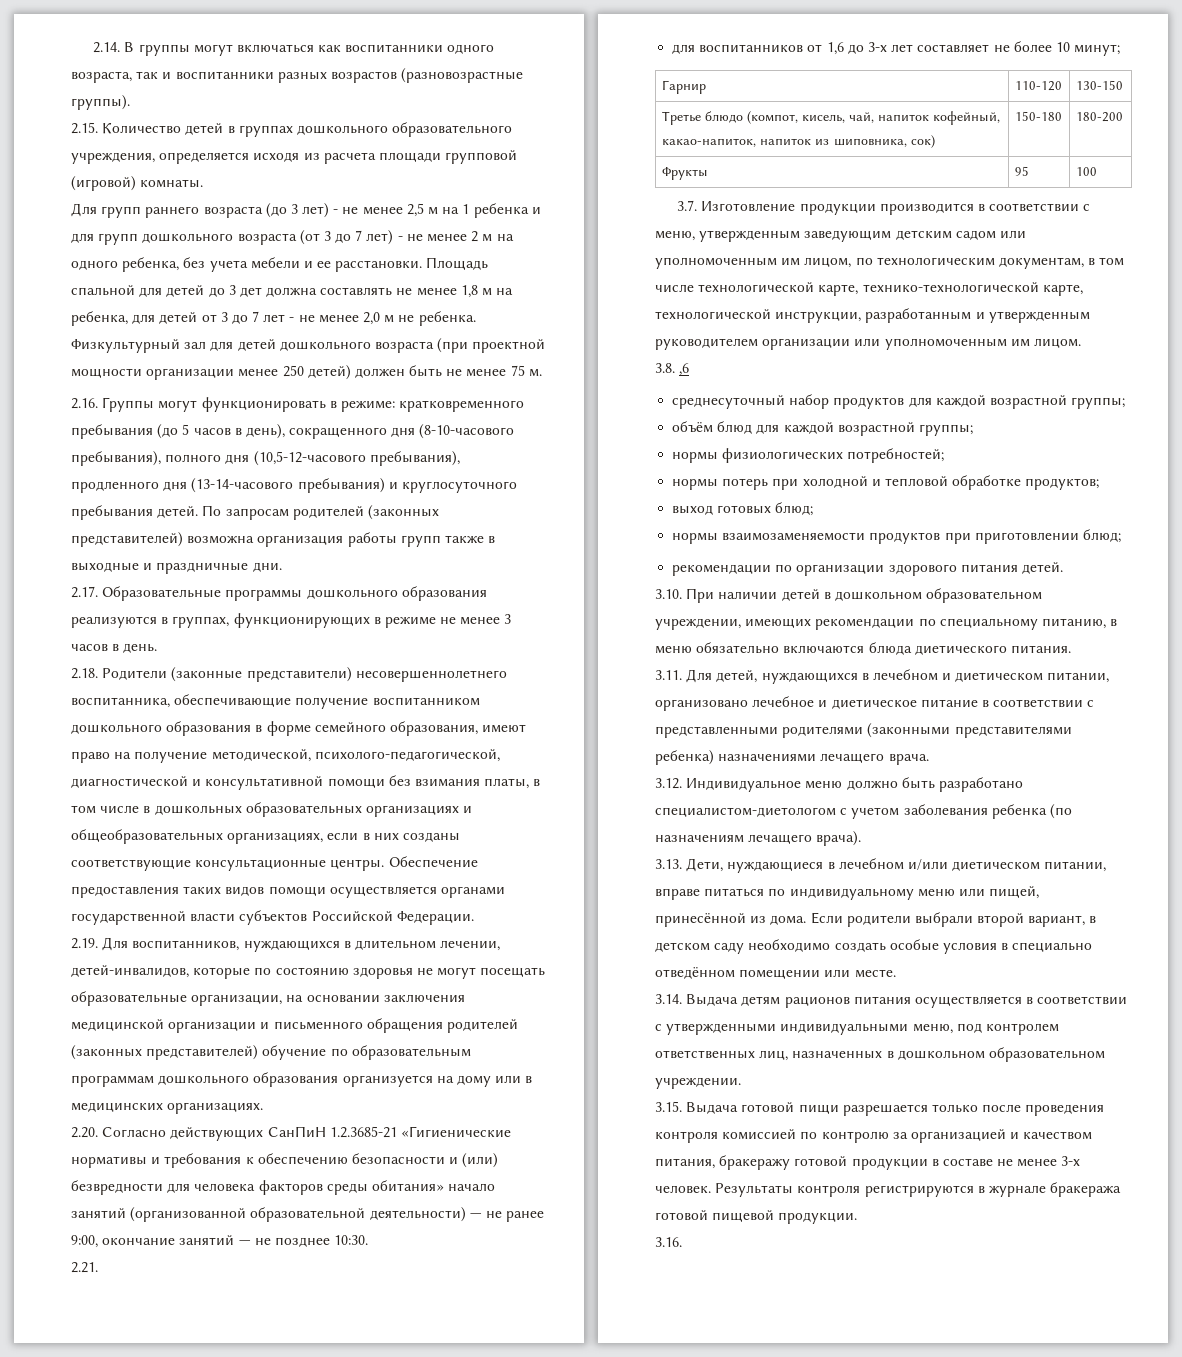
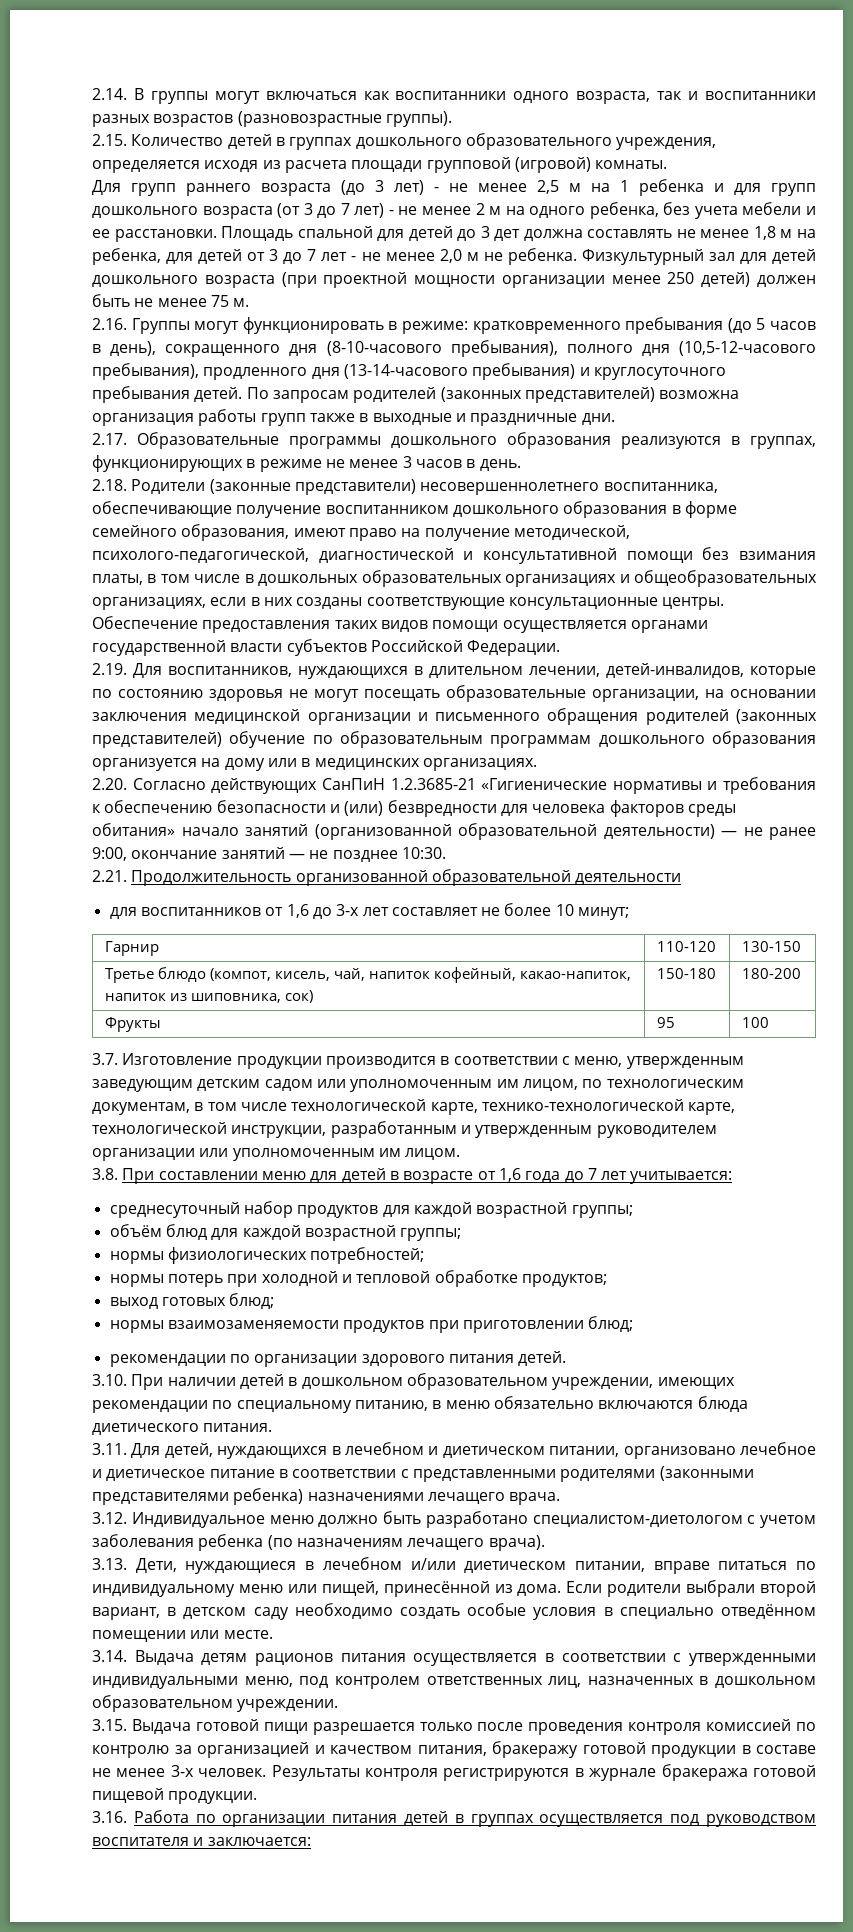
(98, 1267) none -> [131,869,682,886] Продолжительность организованной образовательной деятельности
[679,363,690,376] ,6 -> [122,1168,733,1184] При составлении меню для детей в возрасте от 1,6 года до 7 лет учитывается:
(682, 1242) none -> [133,1810,816,1827] [92,1837,311,1846] Работа по организации питания детей в группах осуществляется под руководством воспитателя и заключается:

